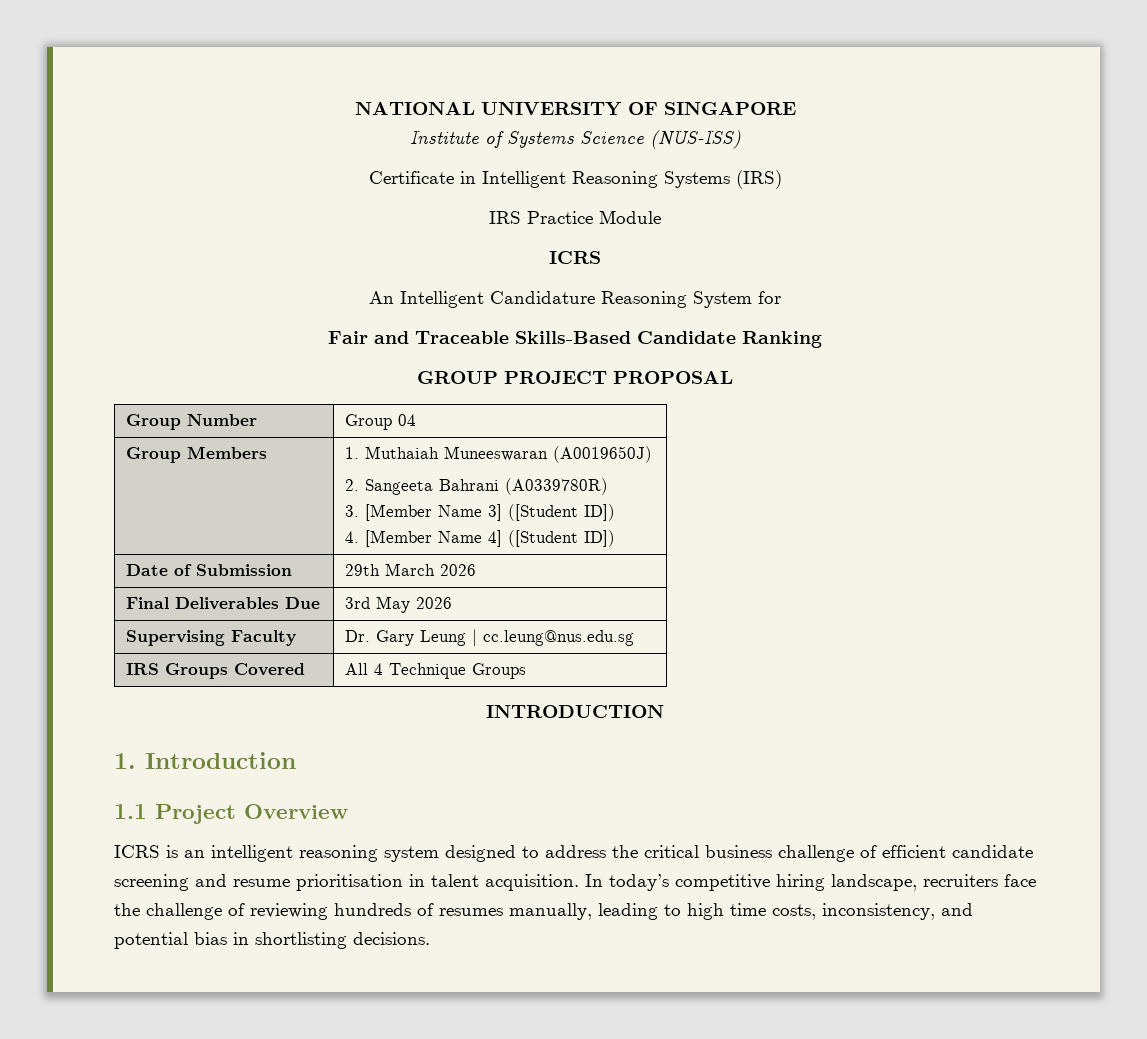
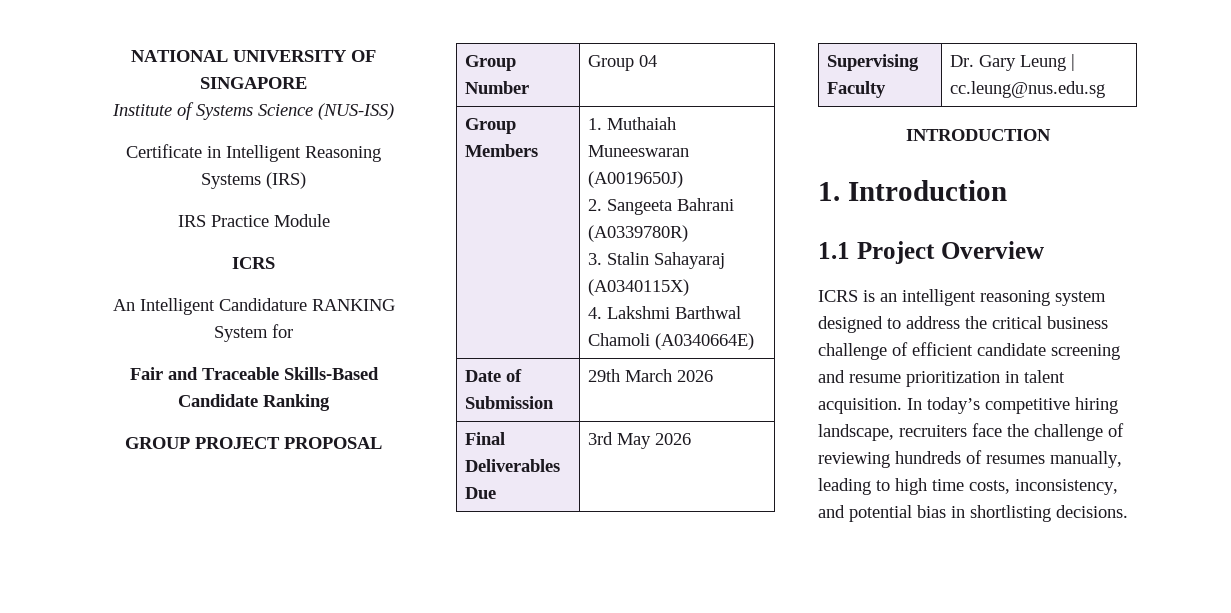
[601,291,687,308] Reasoning -> [311,299,395,311] RANKING
[365,504,616,521] [345,530,616,547] [Member Name 3] ([Student ID]) // 4. [Member Name 4] ([Student ID]) -> [606,252,725,269] [587,279,689,296] [587,306,741,319] [587,333,754,350] Stalin Sahayaraj (A0340115X) // 4. Lakshmi Barthwal Chamoli (A0340664E)
[126,663,306,679] [345,663,527,679] // IRS Groups Covered | All 4 Technique Groups -> (1105, 89) none
[296,874,403,891] prioritisation -> [906,371,1000,387] prioritization

